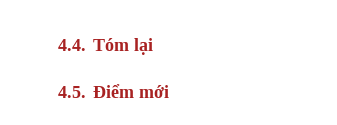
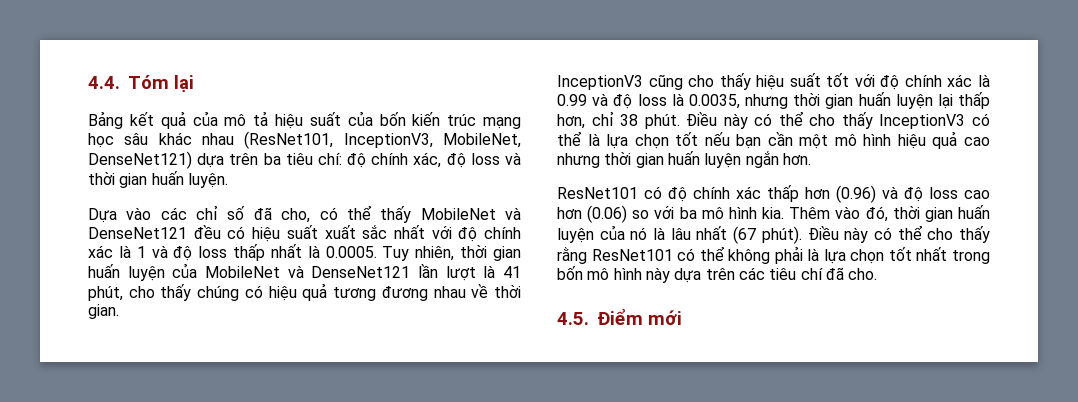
(154, 46) none -> [88,111,521,129] [88,131,521,149] [88,151,521,169] [88,171,228,188] [88,205,521,223] [88,225,521,242] [88,244,521,261] [88,263,521,281] [88,283,521,301] [88,304,119,319] [557,73,991,90] [557,92,990,109] [557,111,991,129] [557,131,990,149] [557,151,811,168] [557,185,990,203] [557,205,990,223] [557,225,990,244] [557,246,991,264] [557,266,878,283] // Bảng kết quả của mô tả hiệu suất của bốn kiến trúc mạng học sâu khác nhau (ResNet101, InceptionV3, MobileNet, DenseNet121) dựa trên ba tiêu chí: độ chính xác, độ loss và thời gian huấn luyện. // Dựa vào các chỉ số đã cho, có thể thấy MobileNet và DenseNet121 đều có hiệu suất xuất sắc nhất với độ chính xác là 1 và độ loss thấp nhất là 0.0005. Tuy nhiên, thời gian huấn luyện của MobileNet và DenseNet121 lần lượt là 41 phút, cho thấy chúng có hiệu quả tương đương nhau về thời gian. // InceptionV3 cũng cho thấy hiệu suất tốt với độ chính xác là 0.99 và độ loss là 0.0035, nhưng thời gian huấn luyện lại thấp hơn, chỉ 38 phút. Điều này có thể cho thấy InceptionV3 có thể là lựa chọn tốt nếu bạn cần một mô hình hiệu quả cao nhưng thời gian huấn luyện ngắn hơn. // ResNet101 có độ chính xác thấp hơn (0.96) và độ loss cao hơn (0.06) so với ba mô hình kia. Thêm vào đó, thời gian huấn luyện của nó là lâu nhất (67 phút). Điều này có thể cho thấy rằng ResNet101 có thể không phải là lựa chọn tốt nhất trong bốn mô hình này dựa trên các tiêu chí đã cho.

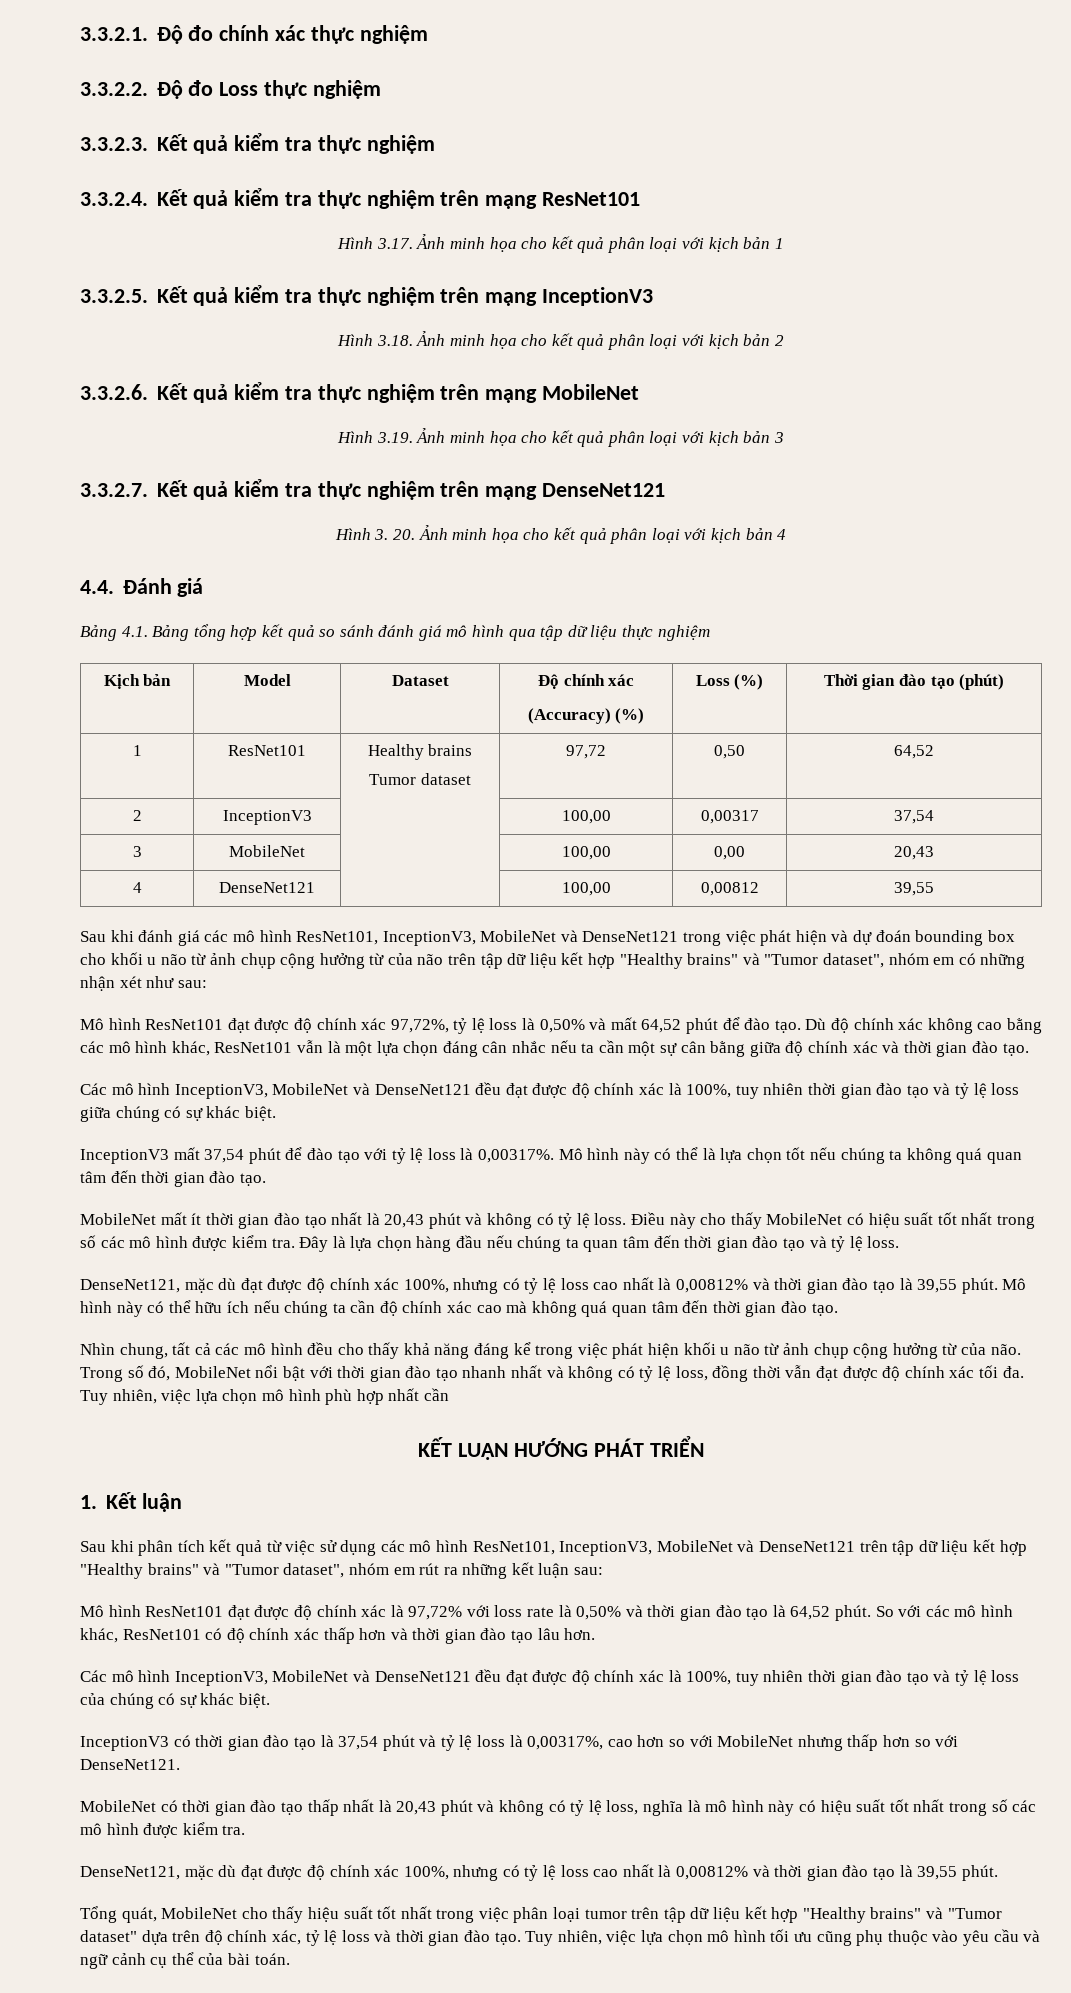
[88,75,194,93] [88,111,521,129] [88,131,521,149] [88,151,521,169] [88,171,228,188] [88,205,521,223] [88,225,521,242] [88,244,521,261] [88,263,521,281] [88,283,521,301] [88,304,119,319] [557,73,991,90] [557,92,990,109] [557,111,966,129] 4.4. Tóm lại // Bảng kết quả của mô tả hiệu suất của bốn kiến trúc mạng học sâu khác nhau (ResNet101, InceptionV3, MobileNet, DenseNet121) dựa trên ba tiêu chí: độ chính xác, độ loss và thời gian huấn luyện. // Dựa vào các chỉ số đã cho, có thể thấy MobileNet và DenseNet121 đều có hiệu suất xuất sắc nhất với độ chính xác là 1 và độ loss thấp nhất là 0.0005. Tuy nhiên, thời gian huấn luyện của MobileNet và DenseNet121 lần lượt là 41 phút, cho thấy chúng có hiệu quả tương đương nhau về thời gian. // InceptionV3 cũng cho thấy hiệu suất tốt với độ chính xác là 0.99 và độ loss là 0.0035, nhưng thời gian huấn luyện lại thấp hơn, chỉ 38 phút. Điều này có thể cho thấy InceptionV3 -> [80,25,428,44] [80,80,381,99] [80,133,435,154] [80,188,640,209] [337,234,784,253] [80,285,653,306] [337,331,784,350] [80,382,639,403] [337,428,784,447] [80,479,665,500] [334,525,787,544] [80,578,204,597] [80,624,710,641] [103,674,172,689] [243,674,291,686] [391,675,449,686] [537,674,635,689] [527,708,645,724] [695,674,764,690] [823,674,1005,690] [132,745,142,756] [228,745,306,756] [367,744,473,760] [369,773,471,785] [566,745,606,759] [714,745,745,759] [894,745,934,759] [132,810,142,821] [222,810,312,825] [561,810,611,824] [700,810,759,824] [894,810,934,824] [132,846,142,857] [229,845,305,857] [561,846,611,860] [714,846,745,860] [894,846,934,860] [132,882,142,893] [219,882,315,893] [561,882,611,896] [700,882,759,896] [894,882,934,896] [80,930,1015,946] [80,952,1026,969] [80,976,207,991] [80,1017,1042,1034] [80,1040,1029,1057] [80,1082,1020,1099] [80,1106,276,1122] [80,1147,650,1164] 3.3.2.1. Độ đo chính xác thực nghiệm // 3.3.2.2. Độ đo Loss thực nghiệm // 3.3.2.3. Kết quả kiểm tra thực nghiệm // 3.3.2.4. Kết quả kiểm tra thực nghiệm trên mạng ResNet101 // Hình 3.17. Ảnh minh họa cho kết quả phân loại với kịch bản 1 // 3.3.2.5. Kết quả kiểm tra thực nghiệm trên mạng InceptionV3 // Hình 3.18. Ảnh minh họa cho kết quả phân loại với kịch bản 2 // 3.3.2.6. Kết quả kiểm tra thực nghiệm trên mạng MobileNet // Hình 3.19. Ảnh minh họa cho kết quả phân loại với kịch bản 3 // 3.3.2.7. Kết quả kiểm tra thực nghiệm trên mạng DenseNet121 // Hình 3. 20. Ảnh minh họa cho kết quả phân loại với kịch bản 4 // 4.4. Đánh giá // Bảng 4.1. Bảng tổng hợp kết quả so sánh đánh giá mô hình qua tập dữ liệu thực nghiệm // Kịch bản | Model | Dataset | Độ chính xác // (Accuracy) (%) | Loss (%) | Thời gian đào tạo (phút) // 1 | ResNet101 | Healthy brains // Tumor dataset | 97,72 | 0,50 | 64,52 // 2 | InceptionV3 | | 100,00 | 0,00317 | 37,54 // 3 | MobileNet | | 100,00 | 0,00 | 20,43 // 4 | DenseNet121 | | 100,00 | 0,00812 | 39,55 // Sau khi đánh giá các mô hình ResNet101, InceptionV3, MobileNet và DenseNet121 trong việc phát hiện và dự đoán bounding box cho khối u não từ ảnh chụp cộng hưởng từ của não trên tập dữ liệu kết hợp "Healthy brains" và "Tumor dataset", nhóm em có những nhận xét như sau: // Mô hình ResNet101 đạt được độ chính xác 97,72%, tỷ lệ loss là 0,50% và mất 64,52 phút để đào tạo. Dù độ chính xác không cao bằng các mô hình khác, ResNet101 vẫn là một lựa chọn đáng cân nhắc nếu ta cần một sự cân bằng giữa độ chính xác và thời gian đào tạo. // Các mô hình InceptionV3, MobileNet và DenseNet121 đều đạt được độ chính xác là 100%, tuy nhiên thời gian đào tạo và tỷ lệ loss giữa chúng có sự khác biệt. // InceptionV3 mất 37,54 phút để đào tạo với tỷ lệ loss là 0,00317%. Mô hình này
[736,131,990,149] [557,151,811,168] bạn cần một mô hình hiệu quả cao nhưng thời gian huấn luyện ngắn hơn. // -> [840,1148,1022,1164] [80,1170,266,1187] [80,1212,1035,1229] [80,1235,900,1252] [80,1277,1027,1294] [80,1300,838,1317] [80,1342,1021,1359] [80,1365,1024,1382] [80,1388,449,1405] [418,1436,704,1460] [80,1492,183,1512] [80,1539,1027,1556] [80,1562,604,1579] [80,1605,1013,1621] [80,1628,118,1643] chúng ta không quá quan tâm đến thời gian đào tạo. // MobileNet mất ít thời gian đào tạo nhất là 20,43 phút và không có tỷ lệ loss. Điều này cho thấy MobileNet có hiệu suất tốt nhất trong số các mô hình được kiểm tra. Đây là lựa chọn hàng đầu nếu chúng ta quan tâm đến thời gian đào tạo và tỷ lệ loss. // DenseNet121, mặc dù đạt được độ chính xác 100%, nhưng có tỷ lệ loss cao nhất là 0,00812% và thời gian đào tạo là 39,55 phút. Mô hình này có thể hữu ích nếu chúng ta cần độ chính xác cao mà không quá quan tâm đến thời gian đào tạo. // Nhìn chung, tất cả các mô hình đều cho thấy khả năng đáng kể trong việc phát hiện khối u não từ ảnh chụp cộng hưởng từ của não. Trong số đó, MobileNet nổi bật với thời gian đào tạo nhanh nhất và không có tỷ lệ loss, đồng thời vẫn đạt được độ chính xác tối đa. Tuy nhiên, việc lựa chọn mô hình phù hợp nhất cần // KẾT LUẬN HƯỚNG PHÁT TRIỂN // 1. Kết luận // Sau khi phân tích kết quả từ việc sử dụng các mô hình ResNet101, InceptionV3, MobileNet và DenseNet121 trên tập dữ liệu kết hợp "Healthy brains" và "Tumor dataset", nhóm em rút ra những kết luận sau: // Mô hình ResNet101 đạt được độ chính xác là 97,72% với loss rate là 0,50% và thời gian đào tạo là 64,52 phút. So với các mô hình khác,
[836,185,958,203] (0.96) và độ loss -> [390,1628,596,1644] [80,1669,1020,1686] [80,1693,270,1709] [80,1735,604,1751] và thời gian đào tạo lâu hơn. // Các mô hình InceptionV3, MobileNet và DenseNet121 đều đạt được độ chính xác là 100%, tuy nhiên thời gian đào tạo và tỷ lệ loss của chúng có sự khác biệt. // InceptionV3 có thời gian đào tạo là 37,54 phút và tỷ lệ loss là 0,00317%,
[587,205,990,223] [557,225,990,244] [557,246,991,264] [557,266,878,283] [557,308,682,325] (0.06) so với ba mô hình kia. Thêm vào đó, thời gian huấn luyện của nó là lâu nhất (67 phút). Điều này có thể cho thấy rằng ResNet101 có thể không phải là lựa chọn tốt nhất trong bốn mô hình này dựa trên các tiêu chí đã cho. // 4.5. Điểm mới -> [669,1734,959,1751] [80,1759,180,1770] [80,1799,1037,1816] [80,1822,246,1838] [80,1864,998,1881] [80,1906,1002,1923] [80,1929,1041,1946] [80,1952,290,1969] so với MobileNet nhưng thấp hơn so với DenseNet121. // MobileNet có thời gian đào tạo thấp nhất là 20,43 phút và không có tỷ lệ loss, nghĩa là mô hình này có hiệu suất tốt nhất trong số các mô hình được kiểm tra. // DenseNet121, mặc dù đạt được độ chính xác 100%, nhưng có tỷ lệ loss cao nhất là 0,00812% và thời gian đào tạo là 39,55 phút. // Tổng quát, MobileNet cho thấy hiệu suất tốt nhất trong việc phân loại tumor trên tập dữ liệu kết hợp "Healthy brains" và "Tumor dataset" dựa trên độ chính xác, tỷ lệ loss và thời gian đào tạo. Tuy nhiên, việc lựa chọn mô hình tối ưu cũng phụ thuộc vào yêu cầu và ngữ cảnh cụ thể của bài toán.

